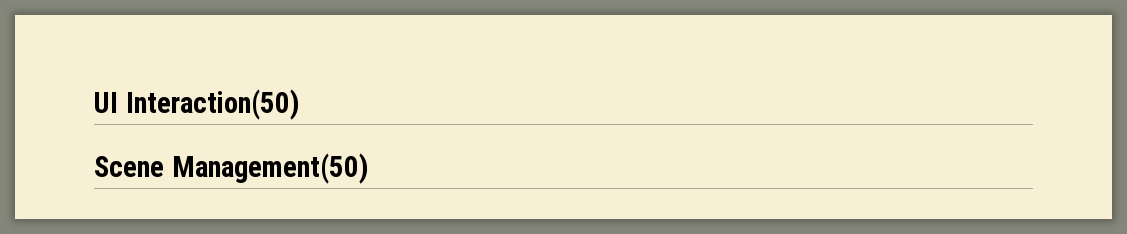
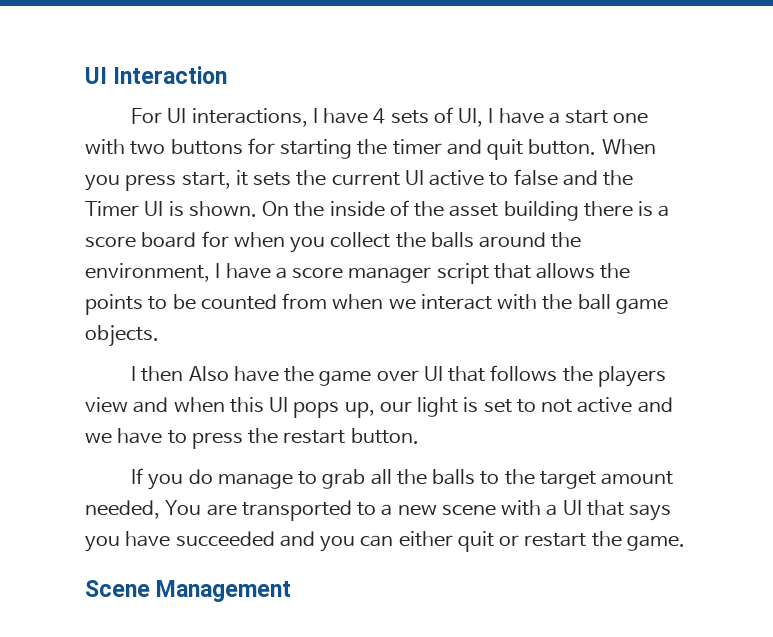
[94,89,300,120] UI Interaction(50) -> [85,66,228,84] [130,107,649,127] [85,138,656,160] [85,169,634,191] [85,200,670,221] [85,231,582,253] [85,263,631,284] [85,293,668,315] [85,325,159,347] [130,365,666,387] [85,397,673,418] [85,428,419,449] [130,468,674,490] [85,500,672,521] [85,531,685,552] UI Interaction // For UI interactions, I have 4 sets of UI, I have a start one with two buttons for starting the timer and quit button. When you press start, it sets the current UI active to false and the Timer UI is shown. On the inside of the asset building there is a score board for when you collect the balls around the environment, I have a score manager script that allows the points to be counted from when we interact with the ball game objects. // I then Also have the game over UI that follows the players view and when this UI pops up, our light is set to not active and we have to press the restart button. // If you do manage to grab all the balls to the target amount needed, You are transported to a new scene with a UI that says you have succeeded and you can either quit or restart the game.
[171,153,369,184] Management(50) -> [156,580,292,602] Management

